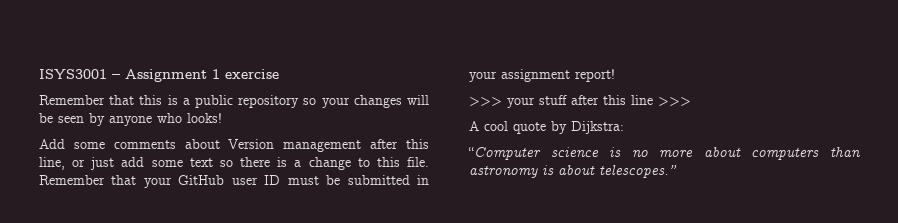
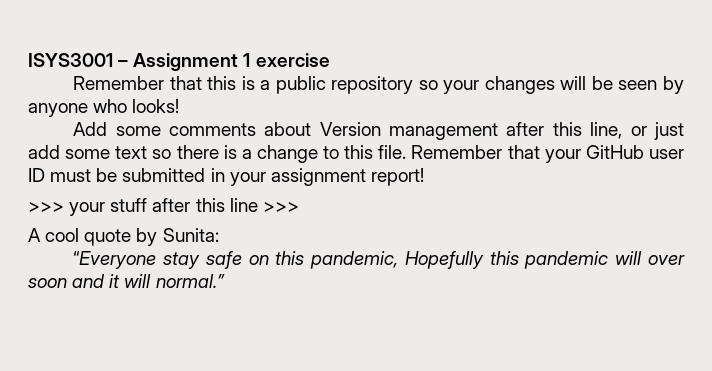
[571,121,624,134] [468,147,861,160] [469,165,677,178] Dijkstra: // “Computer science is no more about computers than astronomy is about telescopes.” -> [162,228,219,242] [73,251,685,269] [28,274,225,288] Sunita: // “Everyone stay safe on this pandemic, Hopefully this pandemic will over soon and it will normal.”

